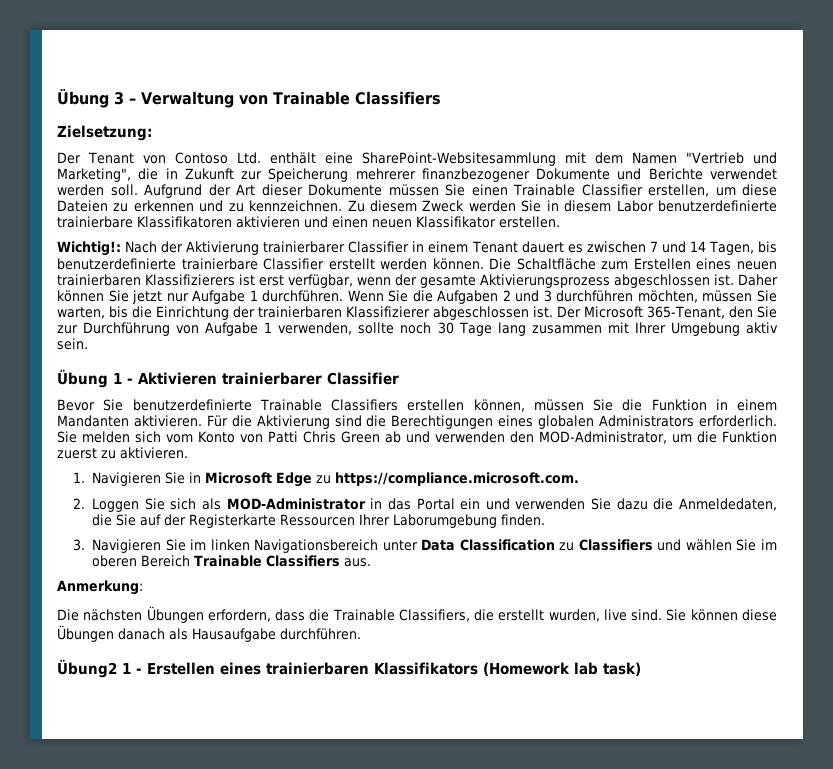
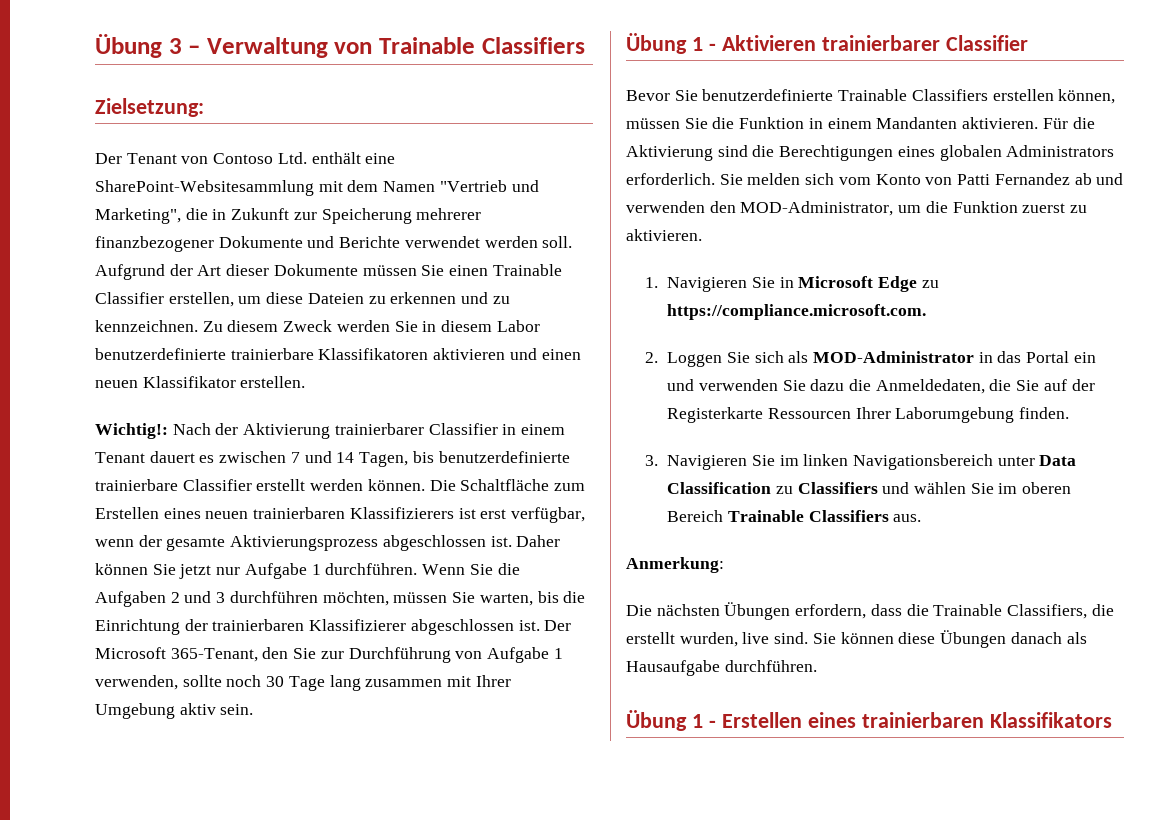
[303,431,380,443] Chris Green -> [994,173,1070,185] Fernandez
[57,659,117,678] Übung2 -> [626,710,687,731] Übung
[483,662,641,676] (Homework lab task) -> (1112, 720) none

